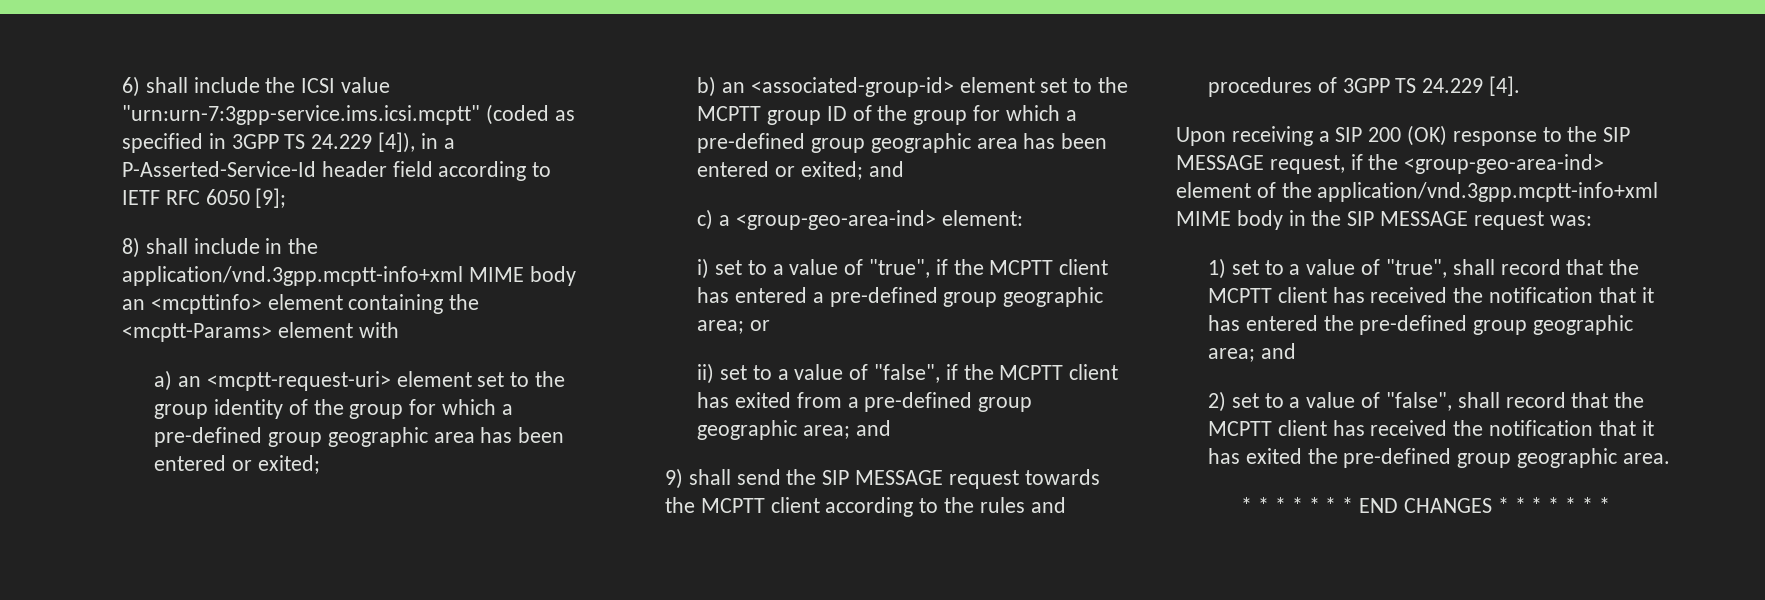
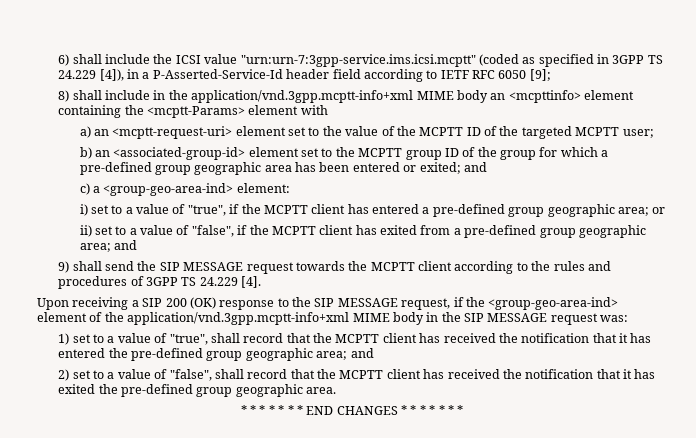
[154,399,513,419] [154,427,565,447] [154,455,320,474] group identity of the group for which a pre-defined group geographic area has been entered or exited; -> [345,126,654,139] value of the MCPTT ID of the targeted MCPTT user;

